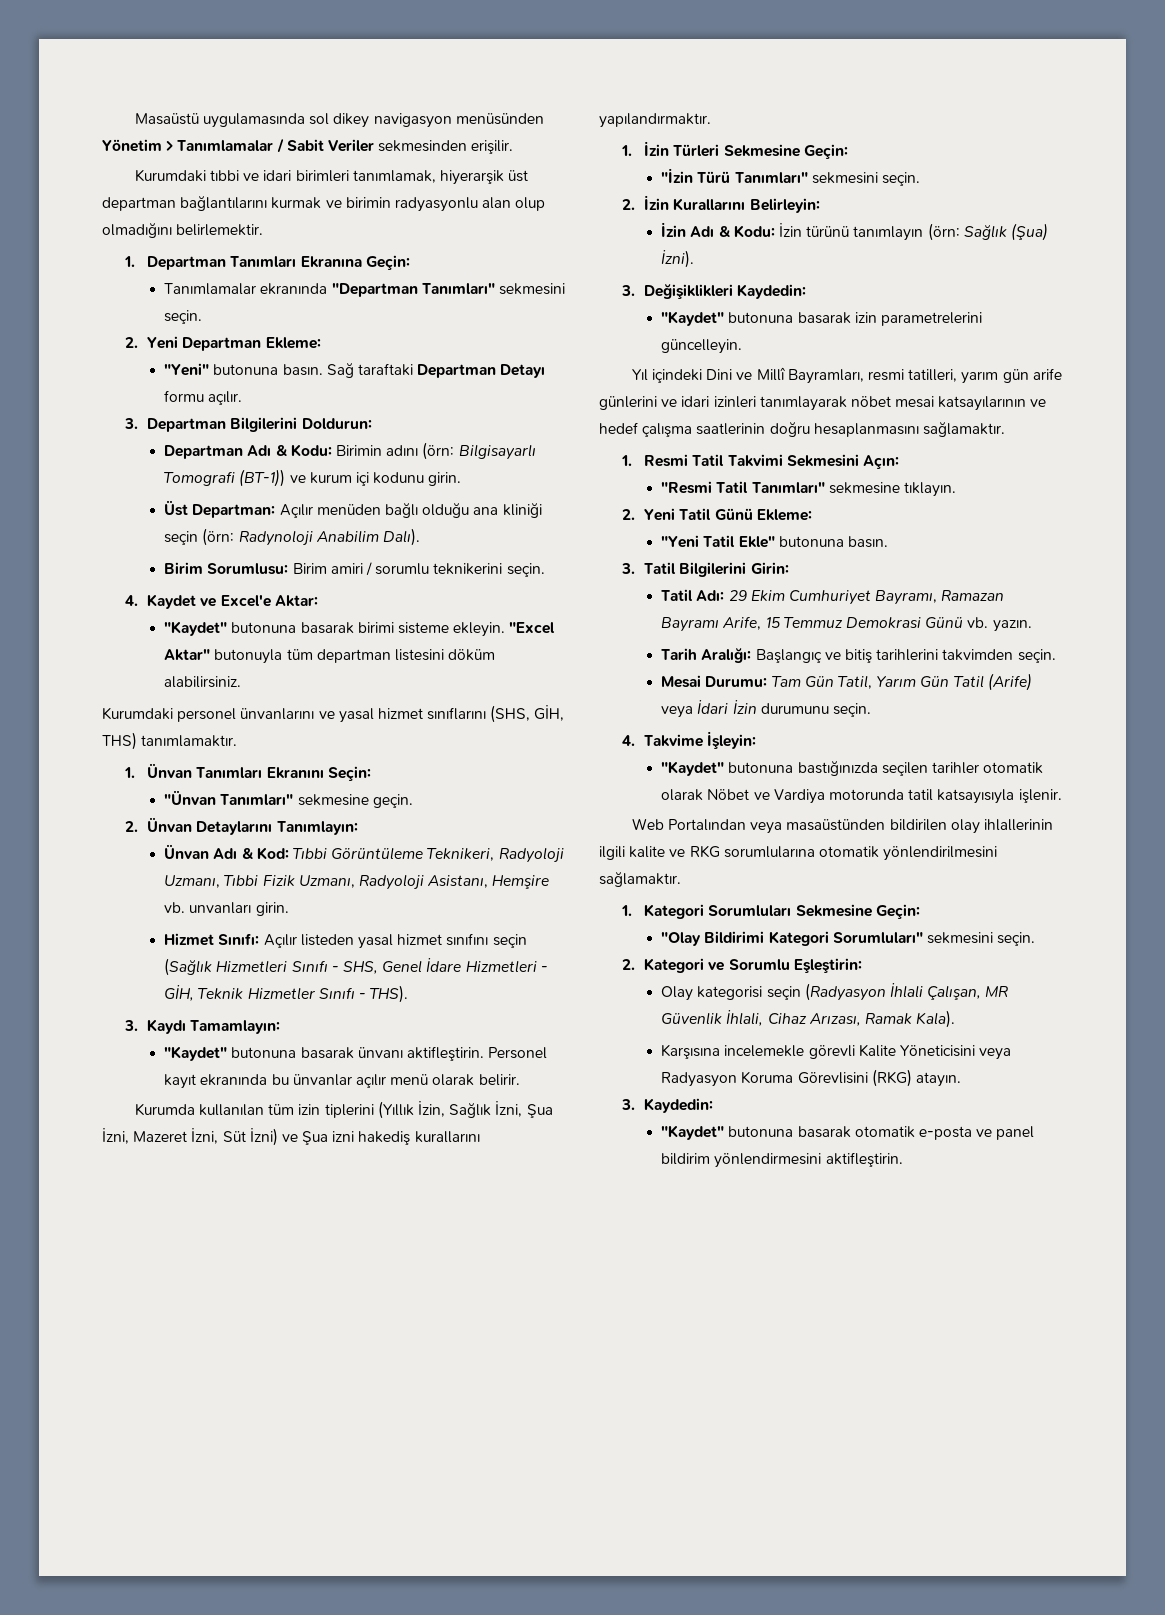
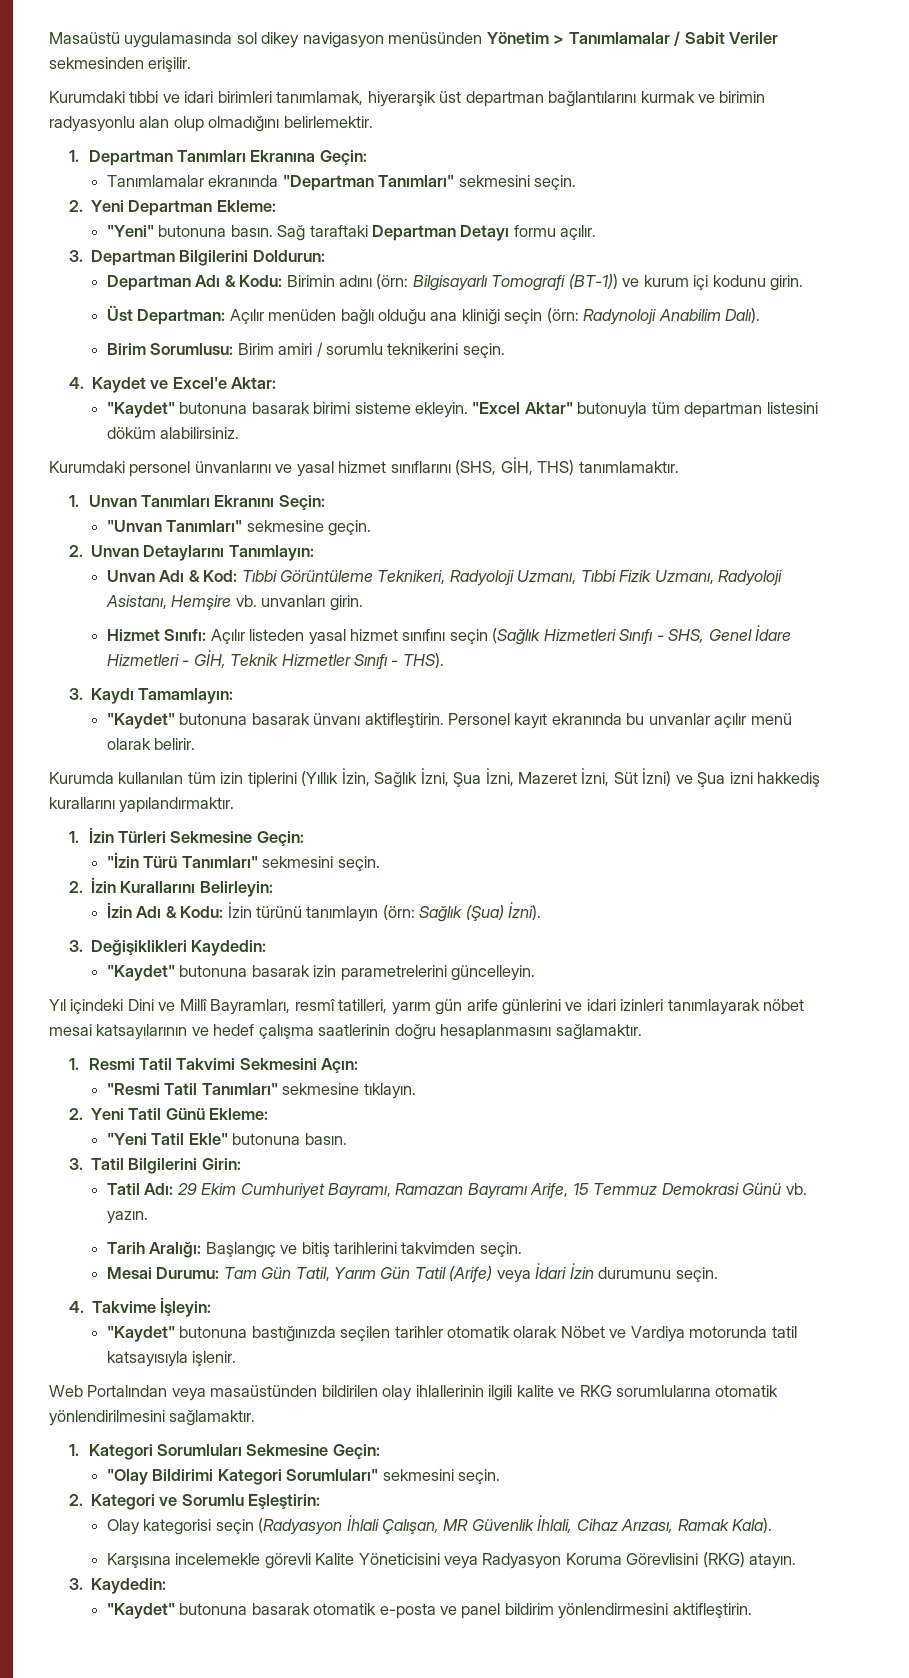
[147,763,193,778] Ünvan -> [88,495,137,507] Unvan
[164,790,217,805] "Ünvan -> [106,520,162,532] "Unvan
[147,817,193,832] Ünvan -> [91,545,140,557] Unvan
[164,844,210,859] Ünvan -> [106,570,155,582] Unvan
[292,1074,352,1086] ünvanlar -> [648,713,710,725] unvanlar
[358,1131,411,1145] hakediş -> [757,772,821,787] hakkediş
[868,369,905,381] resmi -> [294,999,336,1011] resmî

